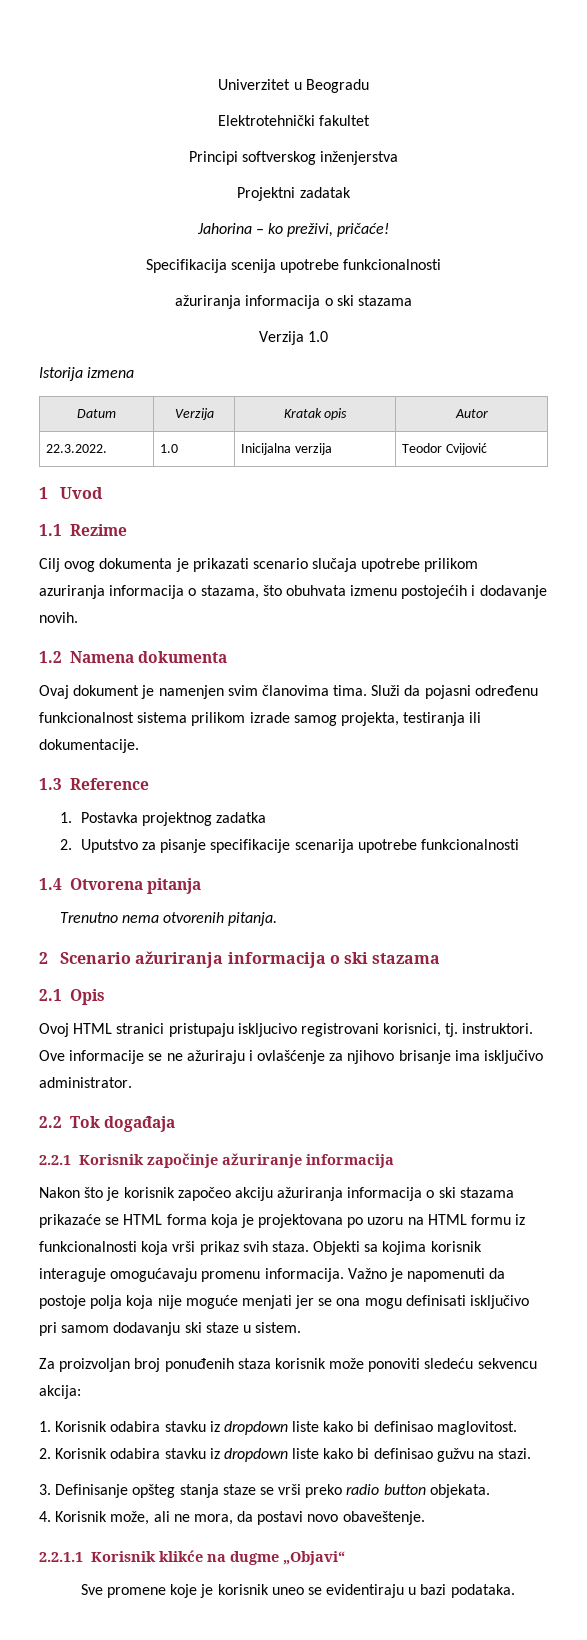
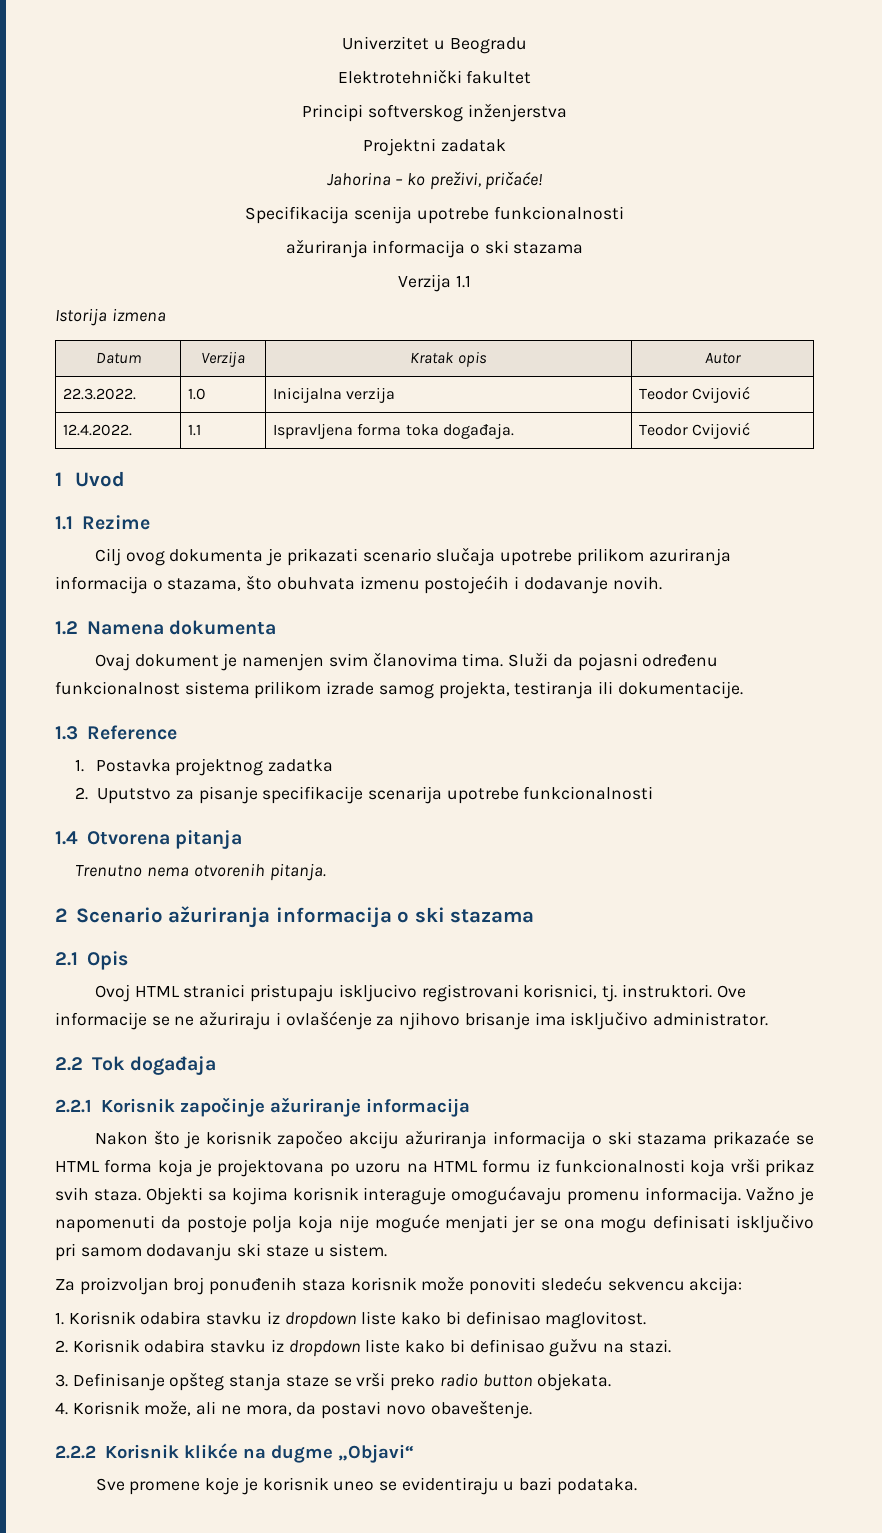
[308,331,329,342] 1.0 -> [455,275,471,288] 1.1
(487, 449) none -> [62,424,132,436] [187,424,201,436] [272,423,514,439] [638,422,751,439] // 12.4.2022. | 1.1 | Ispravljena forma toka događaja. | Teodor Cvijović
[39,1552,83,1562] 2.2.1.1 -> [55,1445,96,1459] 2.2.2

